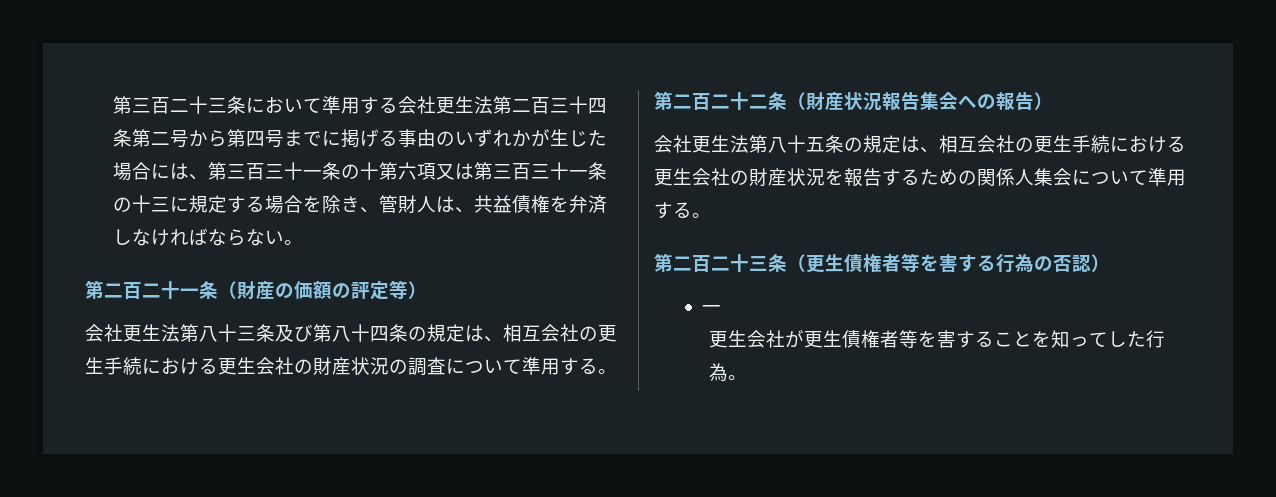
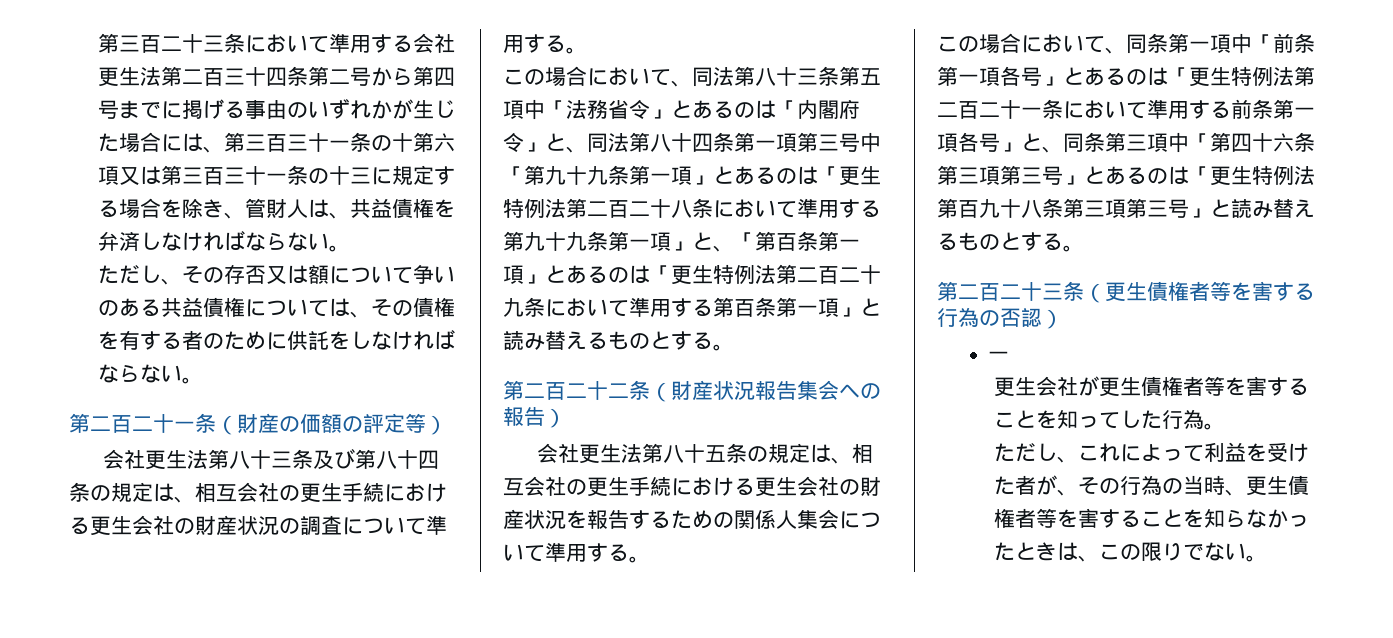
(303, 242) none -> [97,264,455,285] [97,297,455,318] [97,330,455,350] [97,364,203,384] // ただし、その存否又は額について争いのある共益債権については、その債権を有する者のために供託をしなければならない。
(617, 371) none -> [503,66,881,87] [503,99,860,120] [503,132,881,153] [503,165,881,186] [503,198,881,219] [503,231,860,252] [503,264,881,285] [503,297,881,317] [503,331,734,351] // この場合において、同法第八十三条第五項中「法務省令」とあるのは「内閣府令」と、同法第八十四条第一項第三号中「第九十九条第一項」とあるのは「更生特例法第二百二十八条において準用する第九十九条第一項」と、「第百条第一項」とあるのは「更生特例法第二百二十九条において準用する第百条第一項」と読み替えるものとする。
(711, 215) none -> [937,33,1315,54] [937,66,1315,87] [937,99,1315,119] [937,132,1315,153] [937,165,1315,186] [937,198,1315,218] [937,232,1084,252] // この場合において、同条第一項中「前条第一項各号」とあるのは「更生特例法第二百二十一条において準用する前条第一項各号」と、同条第三項中「第四十六条第三項第三号」とあるのは「更生特例法第百九十八条第三項第三号」と読み替えるものとする。
(748, 377) none -> [994,442,1310,463] [994,475,1310,496] [994,508,1310,528] [994,542,1268,562] // ただし、これによって利益を受けた者が、その行為の当時、更生債権者等を害することを知らなかったときは、この限りでない。

